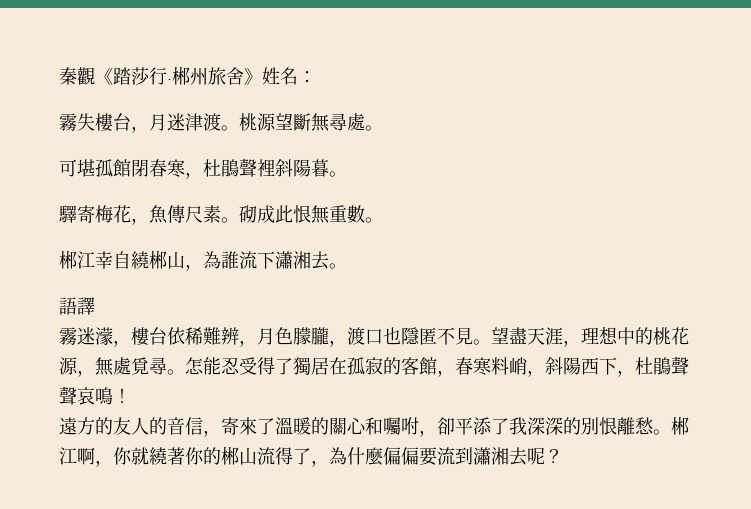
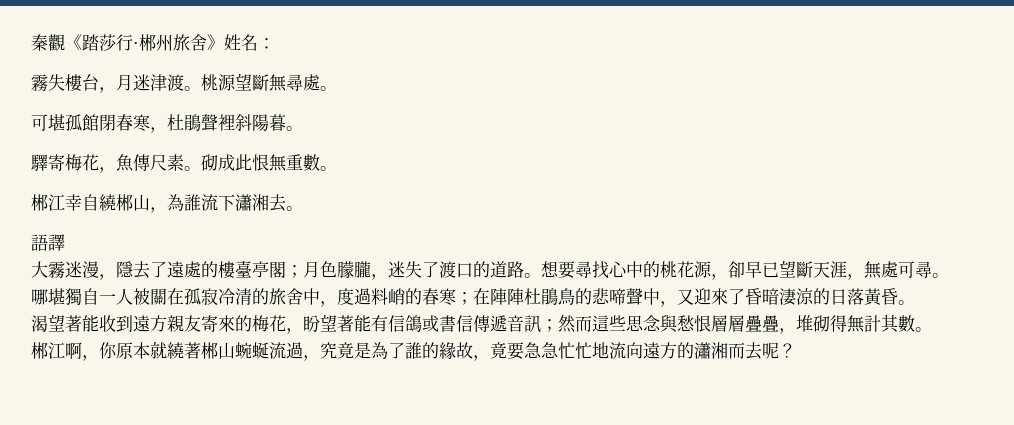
[59,326,689,347] [59,356,689,377] [59,386,131,405] [59,417,671,437] 霧迷濛，樓台依稀難辨，月色朦朧，渡口也隱匿不見。望盡天涯，理想中的桃花源，無處覓尋。怎能忍受得了獨居在孤寂的客館，春寒料峭，斜陽西下，杜鵑聲聲哀鳴！ // 遠方的友人的音信，寄來了溫暖的關心和囑咐，卻平添了我深深的別恨離愁。 -> [31,260,949,280] [31,288,915,307] [31,314,932,334] 大霧迷漫，隱去了遠處的樓臺亭閣；月色朦朧，迷失了渡口的道路。想要尋找心中的桃花源，卻早已望斷天涯，無處可尋。 // 哪堪獨自一人被關在孤寂冷清的旅舍中，度過料峭的春寒；在陣陣杜鵑鳥的悲啼聲中，又迎來了昏暗淒涼的日落黃昏。 // 渴望著能收到遠方親友寄來的梅花，盼望著能有信鴿或書信傳遞音訊；然而這些思念與愁恨層層疊疊，堆砌得無計其數。 //
[131,446,509,467] 就繞著你的郴山流得了，為什麼偏偏要流到瀟湘 -> [116,341,745,361] 原本就繞著郴山蜿蜒流過，究竟是為了誰的緣故，竟要急急忙忙地流向遠方的瀟湘而

